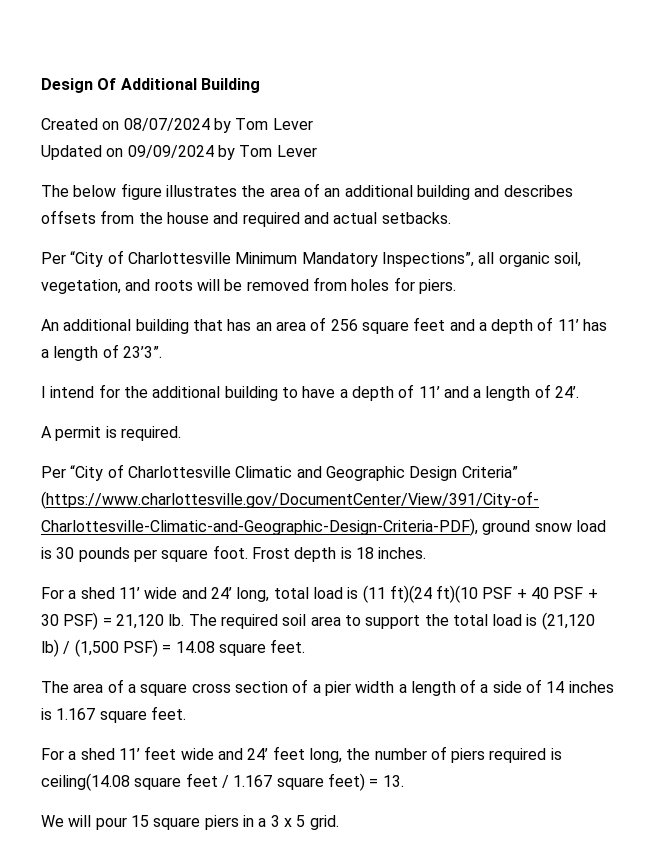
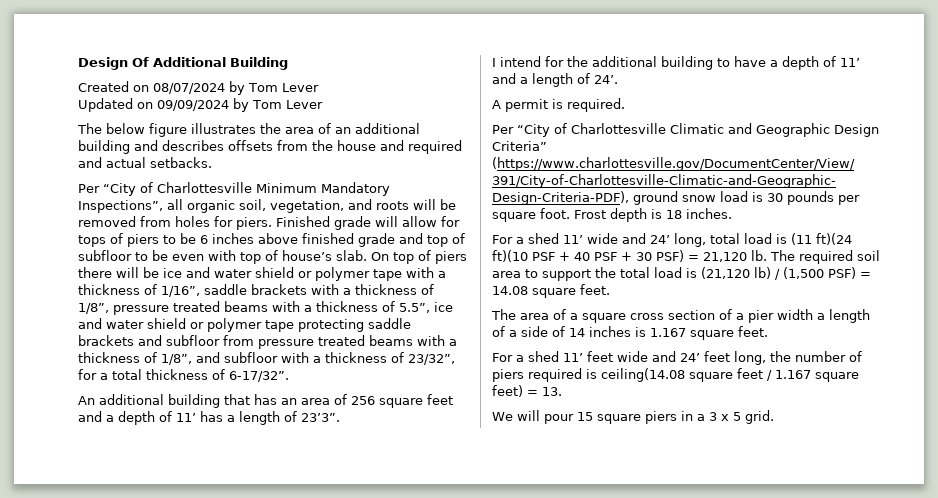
(456, 286) none -> [276,216,460,230] [78,233,465,247] [78,250,467,264] [78,267,446,281] [78,284,434,297] [78,301,453,315] [78,318,411,332] [78,335,457,349] [78,352,455,365] [78,369,289,382] Finished grade will allow for tops of piers to be 6 inches above finished grade and top of subfloor to be even with top of house’s slab. On top of piers there will be ice and water shield or polymer tape with a thickness of 1/16”, saddle brackets with a thickness of 1/8”, pressure treated beams with a thickness of 5.5”, ice and water shield or polymer tape protecting saddle brackets and subfloor from pressure treated beams with a thickness of 1/8”, and subfloor with a thickness of 23/32”, for a total thickness of 6-17/32”.

